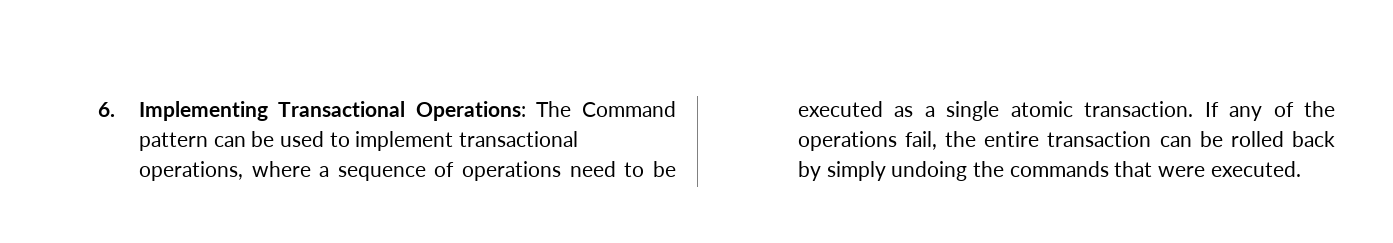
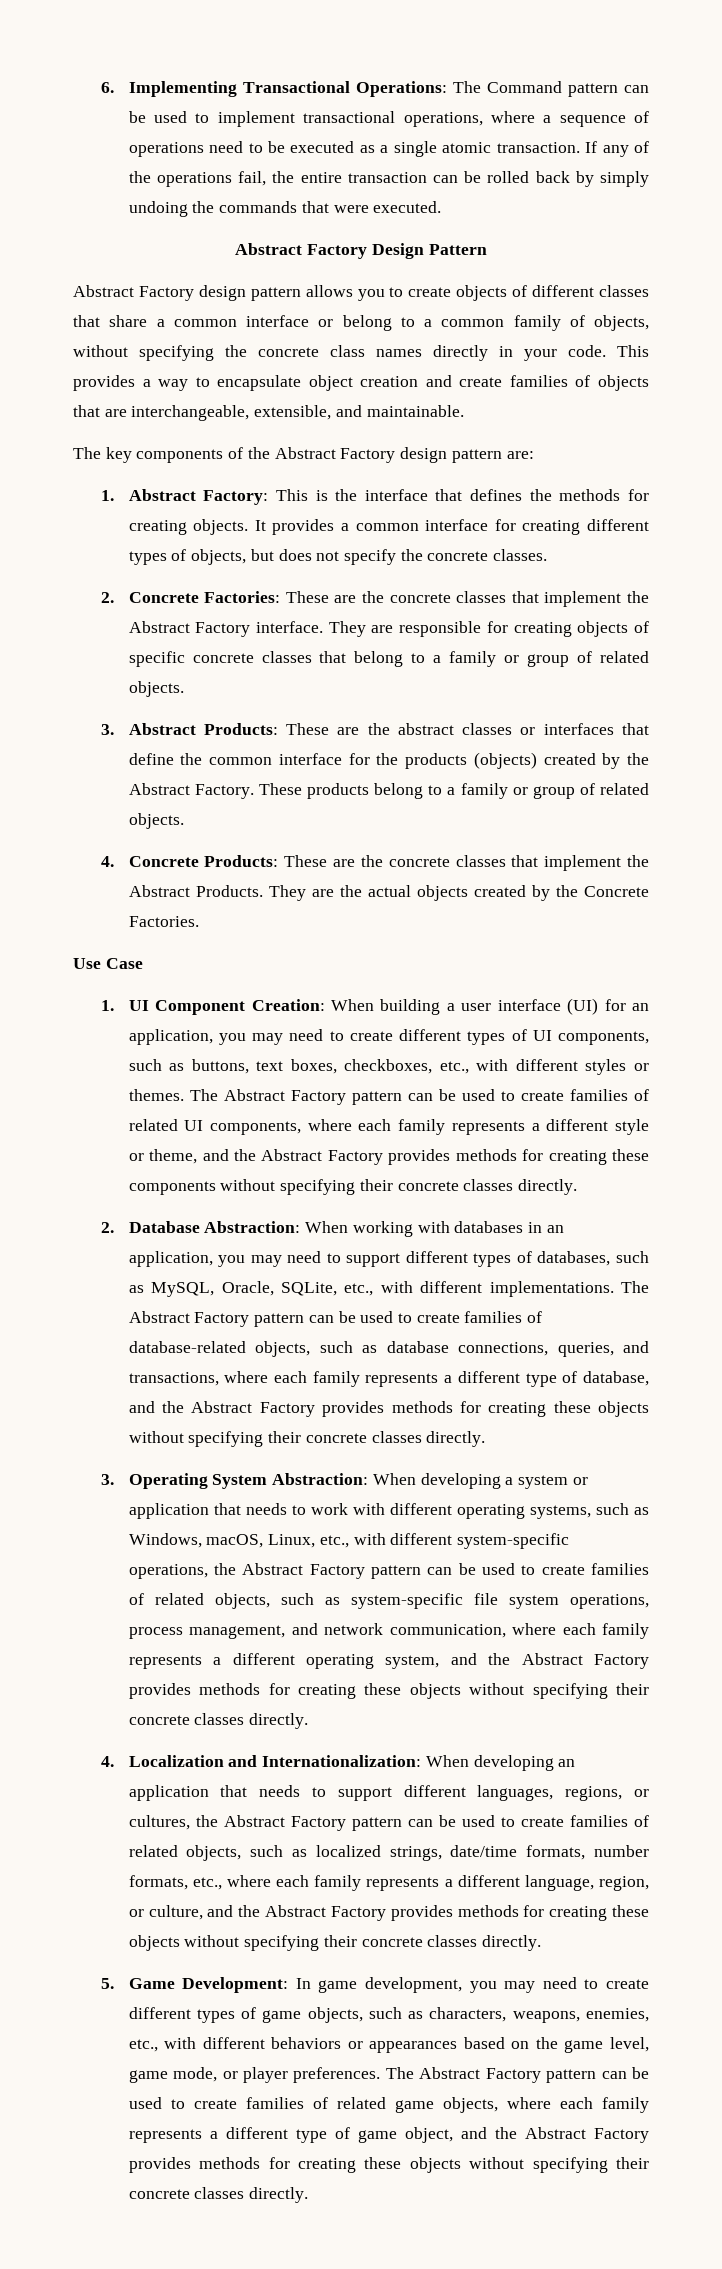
(1301, 169) none -> [235,243,487,259] [73,285,650,301] [73,315,649,331] [73,345,649,361] [73,375,649,391] [73,405,464,421] [73,447,534,463] [100,489,650,505] [128,519,649,535] [128,549,548,565] [100,591,649,607] [128,621,649,637] [128,651,649,667] [128,681,184,697] [100,723,649,735] [128,752,649,769] [128,783,650,799] [128,813,184,829] [100,855,649,871] [128,885,649,901] [128,916,199,927] [73,958,143,969] [100,998,649,1015] [128,1029,649,1045] [128,1059,649,1075] [128,1089,649,1105] [128,1119,649,1135] [128,1149,649,1165] [128,1179,578,1195] [100,1221,564,1237] [128,1251,649,1267] [128,1281,649,1297] [128,1311,543,1327] [128,1341,649,1357] [128,1371,649,1387] [128,1401,650,1417] [128,1431,486,1447] [100,1473,588,1489] [128,1503,649,1519] [128,1533,570,1549] [128,1563,649,1579] [128,1593,649,1609] [128,1623,649,1639] [128,1653,649,1669] [128,1683,649,1699] [128,1713,309,1729] [100,1755,576,1771] [128,1785,649,1801] [128,1815,649,1831] [128,1845,649,1861] [128,1875,649,1891] [128,1905,649,1921] [128,1935,542,1951] [100,1977,649,1993] [128,2007,649,2023] [128,2037,649,2053] [128,2067,649,2083] [128,2097,649,2113] [128,2127,649,2143] [128,2157,649,2173] [128,2187,309,2203] // Abstract Factory Design Pattern // Abstract Factory design pattern allows you to create objects of different classes that share a common interface or belong to a common family of objects, without specifying the concrete class names directly in your code. This provides a way to encapsulate object creation and create families of objects that are interchangeable, extensible, and maintainable. // The key components of the Abstract Factory design pattern are: // 1. Abstract Factory: This is the interface that defines the methods for creating objects. It provides a common interface for creating different types of objects, but does not specify the concrete classes. // 2. Concrete Factories: These are the concrete classes that implement the Abstract Factory interface. They are responsible for creating objects of specific concrete classes that belong to a family or group of related objects. // 3. Abstract Products: These are the abstract classes or interfaces that define the common interface for the products (objects) created by the Abstract Factory. These products belong to a family or group of related objects. // 4. Concrete Products: These are the concrete classes that implement the Abstract Products. They are the actual objects created by the Concrete Factories. // Use Case // 1. UI Component Creation: When building a user interface (UI) for an application, you may need to create different types of UI components, such as buttons, text boxes, checkboxes, etc., with different styles or themes. The Abstract Factory pattern can be used to create families of related UI components, where each family represents a different style or theme, and the Abstract Factory provides methods for creating these components without specifying their concrete classes directly. // 2. Database Abstraction: When working with databases in an application, you may need to support different types of databases, such as MySQL, Oracle, SQLite, etc., with different implementations. The Abstract Factory pattern can be used to create families of database-related objects, such as database connections, queries, and transactions, where each family represents a different type of database, and the Abstract Factory provides methods for creating these objects without specifying their concrete classes directly. // 3. Operating System Abstraction: When developing a system or application that needs to work with different operating systems, such as Windows, macOS, Linux, etc., with different system-specific operations, the Abstract Factory pattern can be used to create families of related objects, such as system-specific file system operations, process management, and network communication, where each family represents a different operating system, and the Abstract Factory provides methods for creating these objects without specifying their concrete classes directly. // 4. Localization and Internationalization: When developing an application that needs to support different languages, regions, or cultures, the Abstract Factory pattern can be used to create families of related objects, such as localized strings, date/time formats, number formats, etc., where each family represents a different language, region, or culture, and the Abstract Factory provides methods for creating these objects without specifying their concrete classes directly. // 5. Game Development: In game development, you may need to create different types of game objects, such as characters, weapons, enemies, etc., with different behaviors or appearances based on the game level, game mode, or player preferences. The Abstract Factory pattern can be used to create families of related game objects, where each family represents a different type of game object, and the Abstract Factory provides methods for creating these objects without specifying their concrete classes directly.

